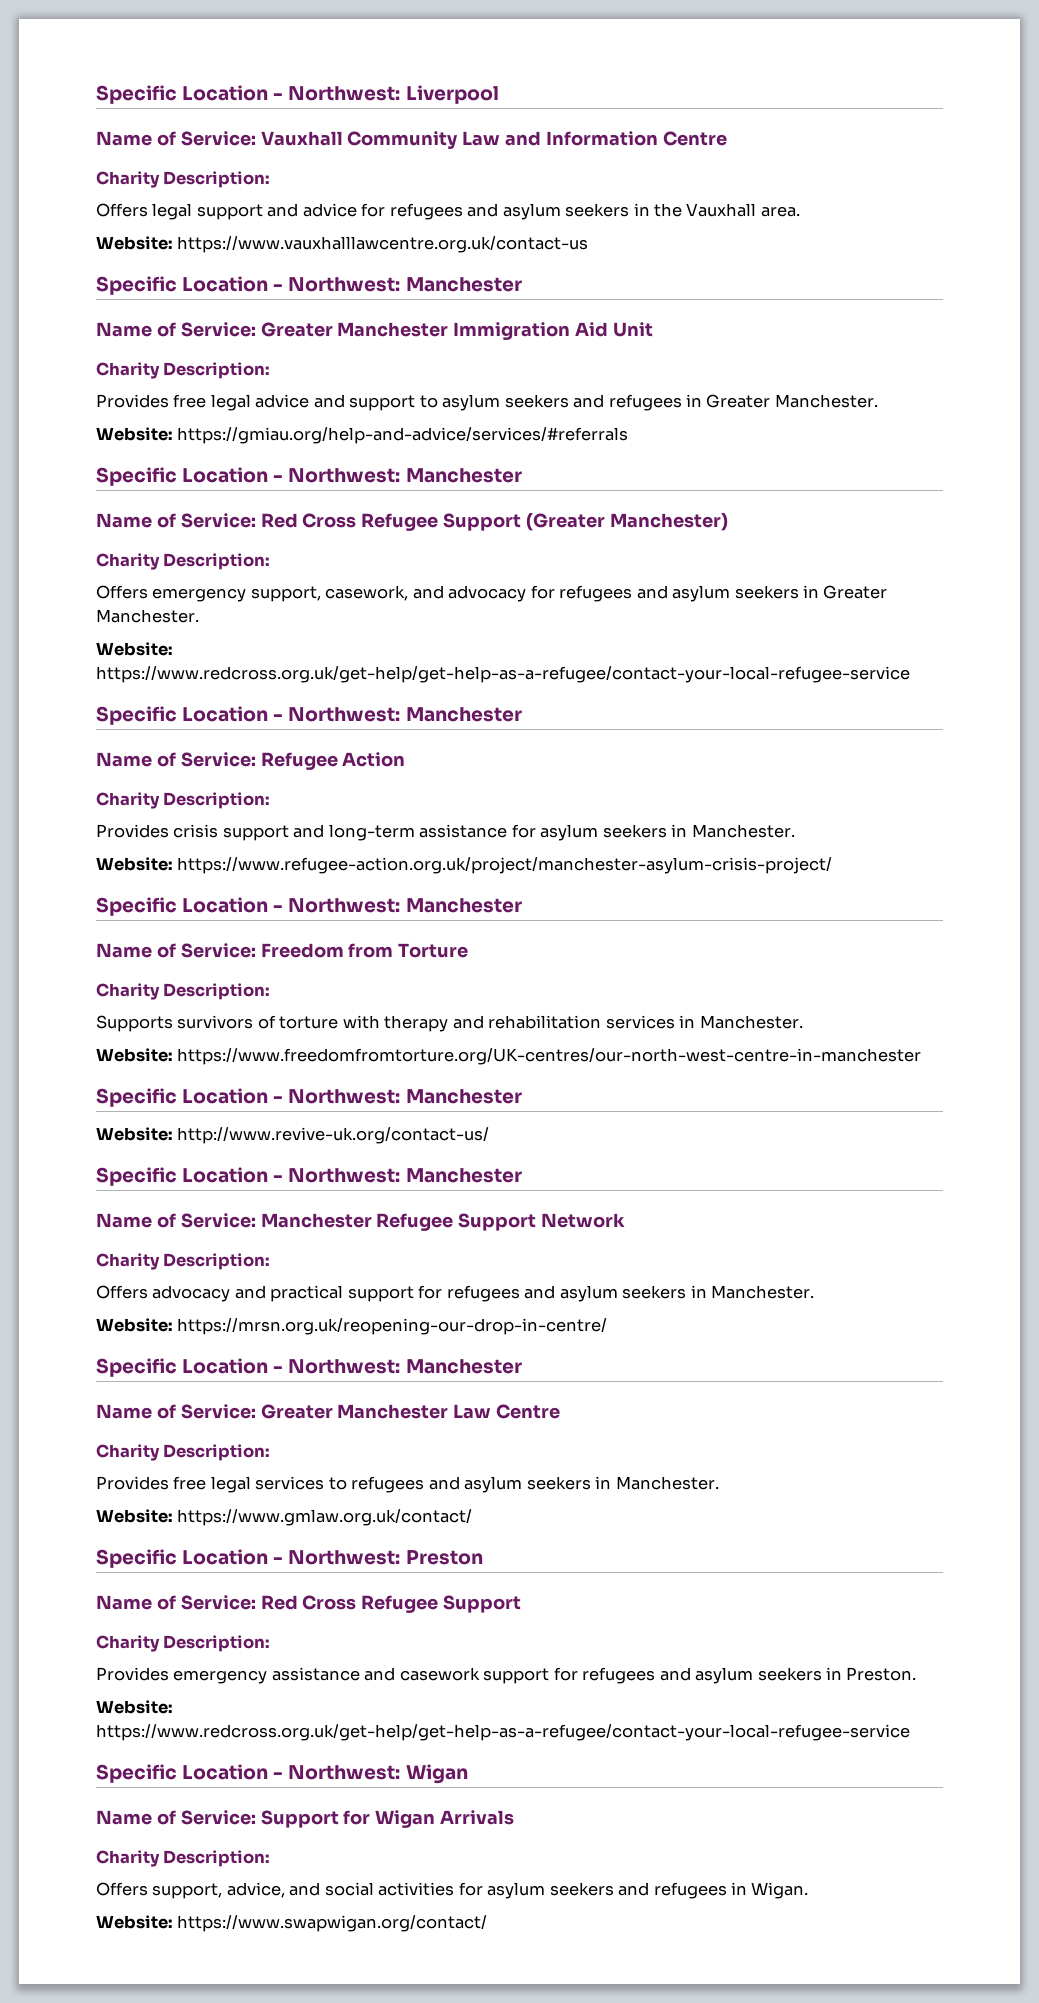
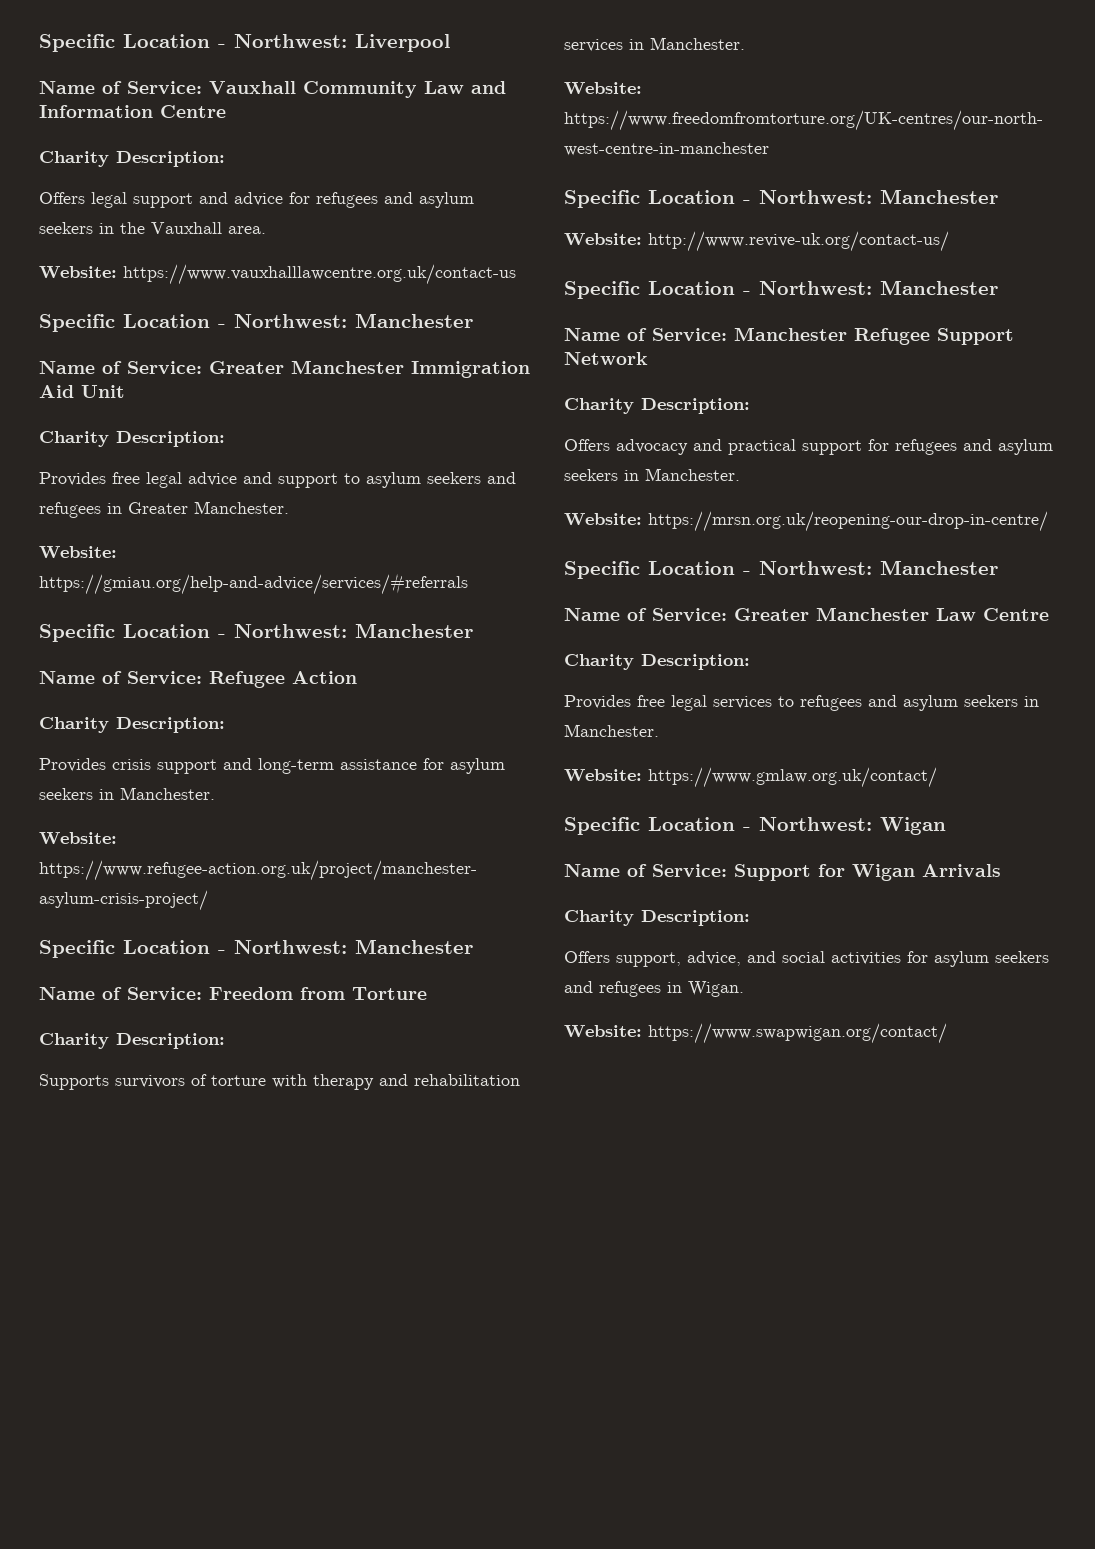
[96,513,728,531] [96,553,271,570] [96,585,888,602] [96,609,199,623] [96,642,173,656] [96,666,910,683] [96,706,522,725] // Name of Service: Red Cross Refugee Support (Greater Manchester) // Charity Description: // Offers emergency support, casework, and advocacy for refugees and asylum seekers in Greater Manchester. // Website: https://www.redcross.org.uk/get-help/get-help-as-a-refugee/contact-your-local-refugee-service // Specific Location - Northwest: Manchester -> (473, 630) none
[96,1549,483,1568] [96,1595,522,1613] [96,1635,271,1652] [96,1667,917,1684] [96,1700,173,1714] [96,1724,910,1741] // Specific Location - Northwest: Preston // Name of Service: Red Cross Refugee Support // Charity Description: // Provides emergency assistance and casework support for refugees and asylum seekers in Preston. // Website: https://www.redcross.org.uk/get-help/get-help-as-a-refugee/contact-your-local-refugee-service -> (937, 777) none

